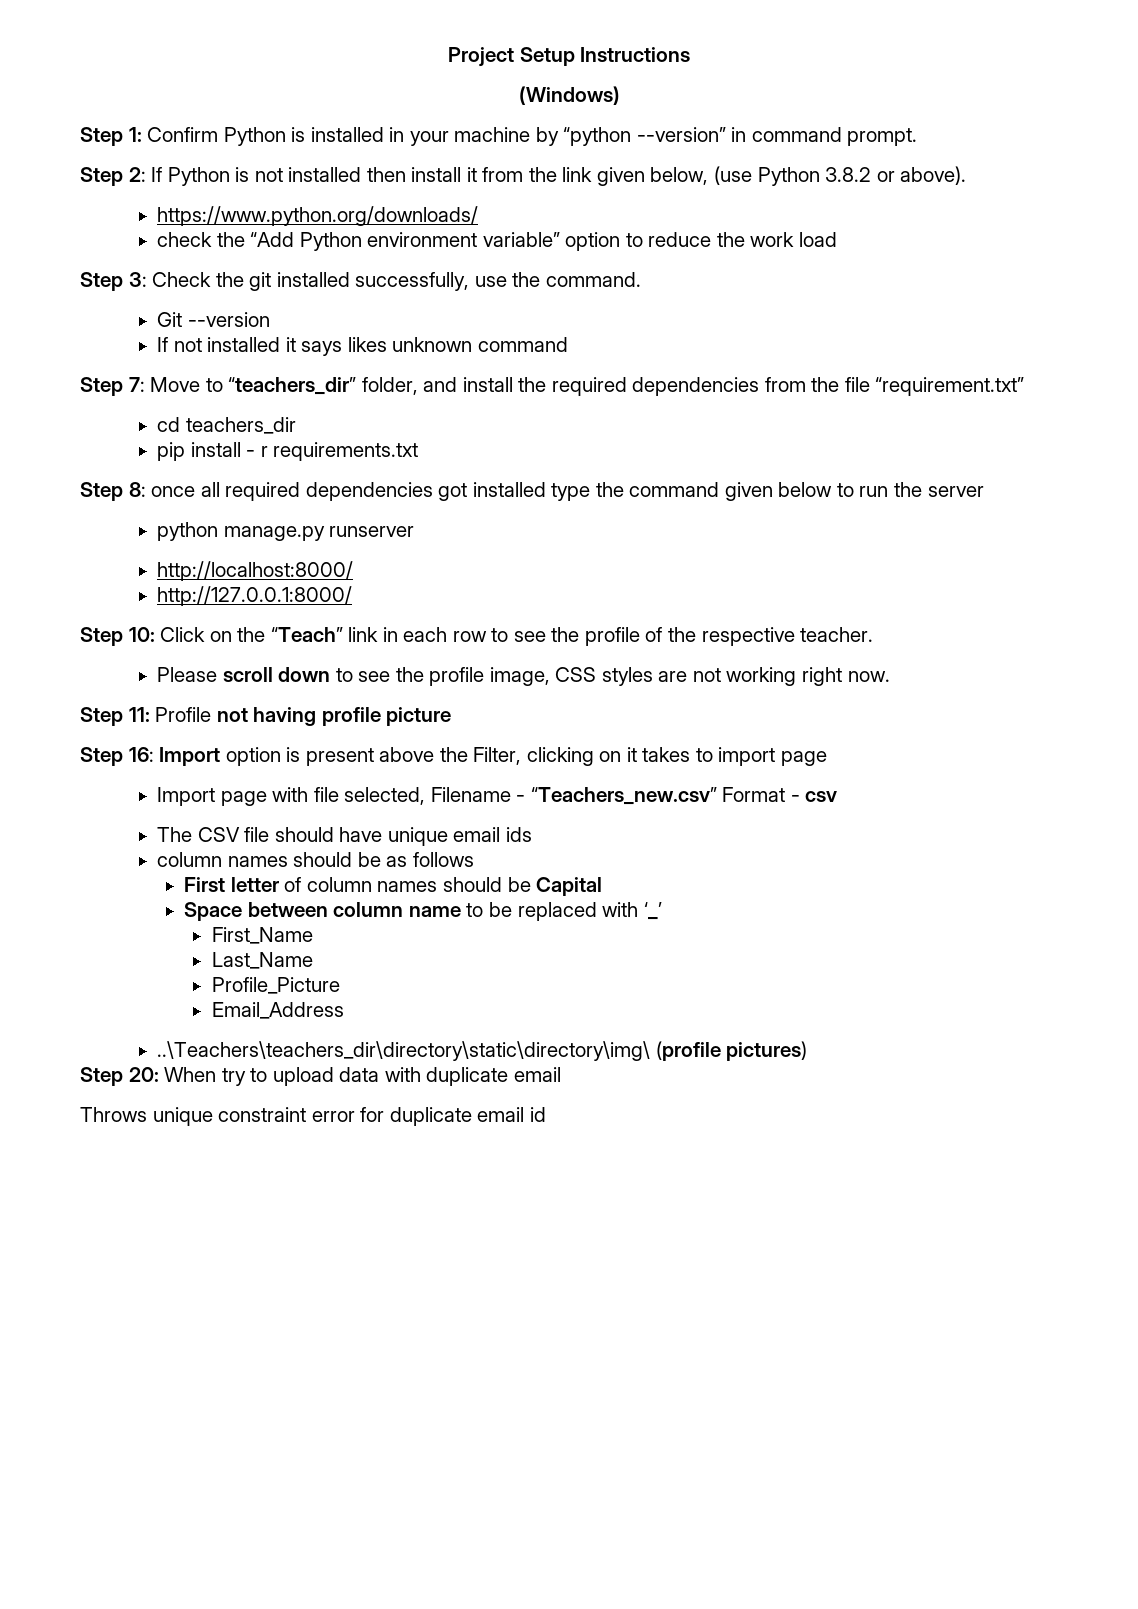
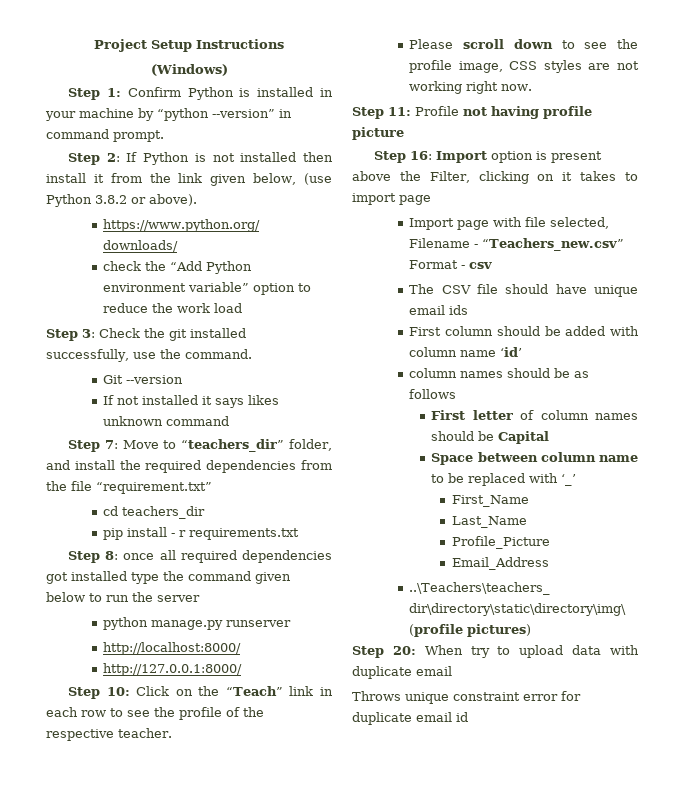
(532, 834) none -> [409,326,639,336] [409,347,523,357] // First column should be added with column name ‘id’

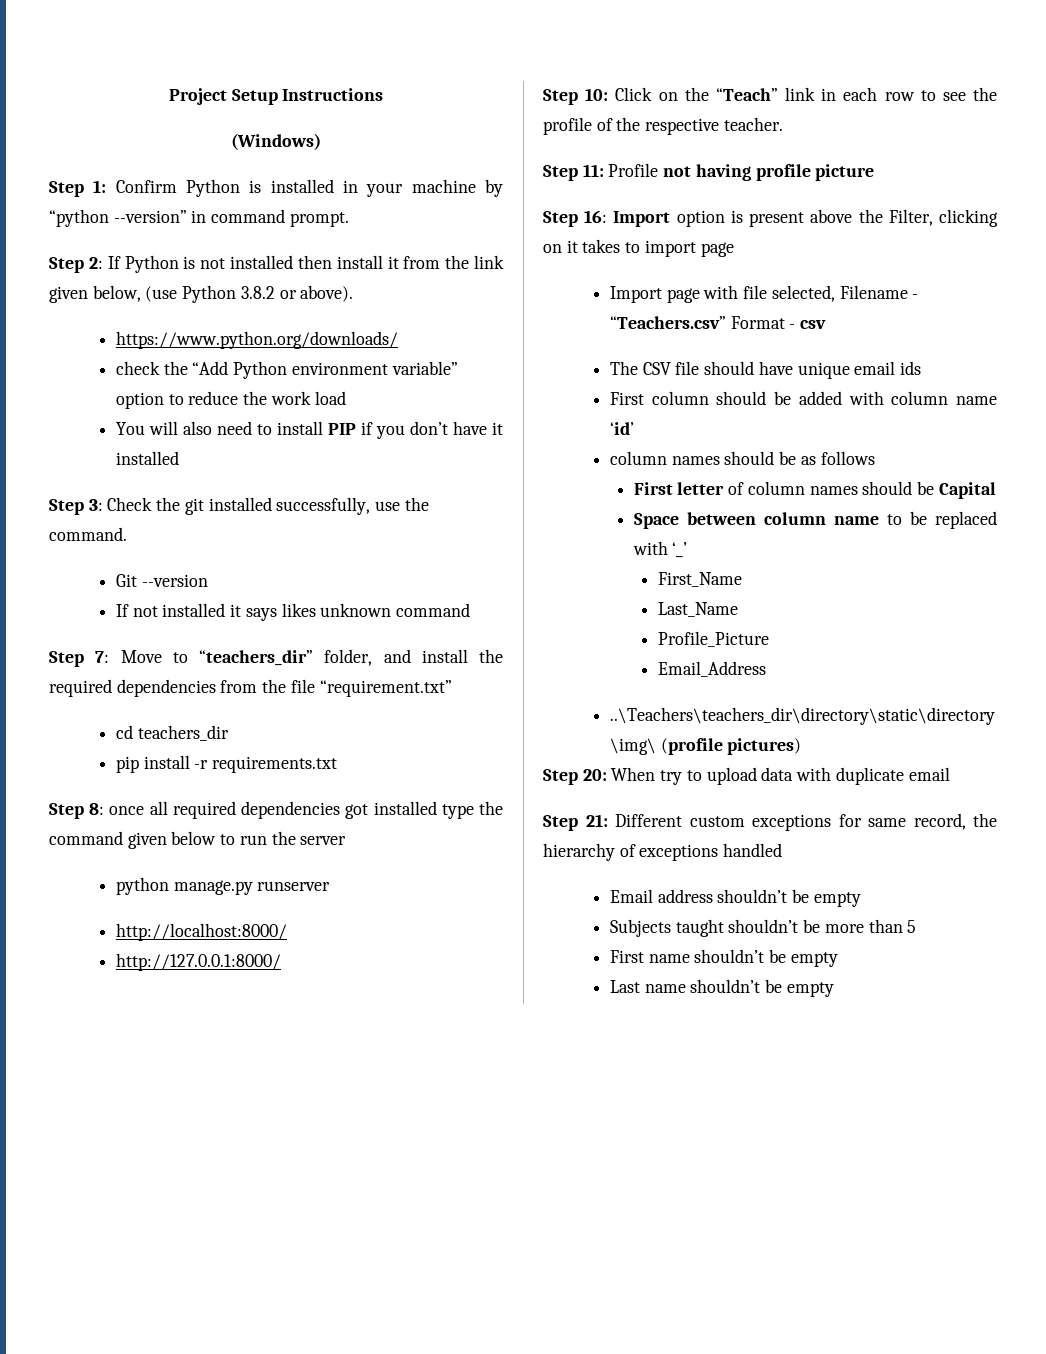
(243, 308) none -> [115,421,504,439] [115,451,179,465] // You will also need to install PIP if you don’t have it installed
[171,530,187,537] - r -> [194,760,209,769] -r
[409,39,638,49] [409,60,639,73] [409,81,533,94] // Please scroll down to see the profile image, CSS styles are not working right now. -> (783, 124) none
[482,238,625,251] “Teachers_new.csv” -> [609,316,726,329] “Teachers.csv”
[352,691,581,704] [352,712,468,725] Throws unique constraint error for duplicate email id -> [543,813,997,831] [543,843,783,861] [609,889,861,907] [609,919,917,937] [609,949,838,967] [609,979,834,997] Step 21: Different custom exceptions for same record, the hierarchy of exceptions handled // Email address shouldn’t be empty // Subjects taught shouldn’t be more than 5 // First name shouldn’t be empty // Last name shouldn’t be empty

